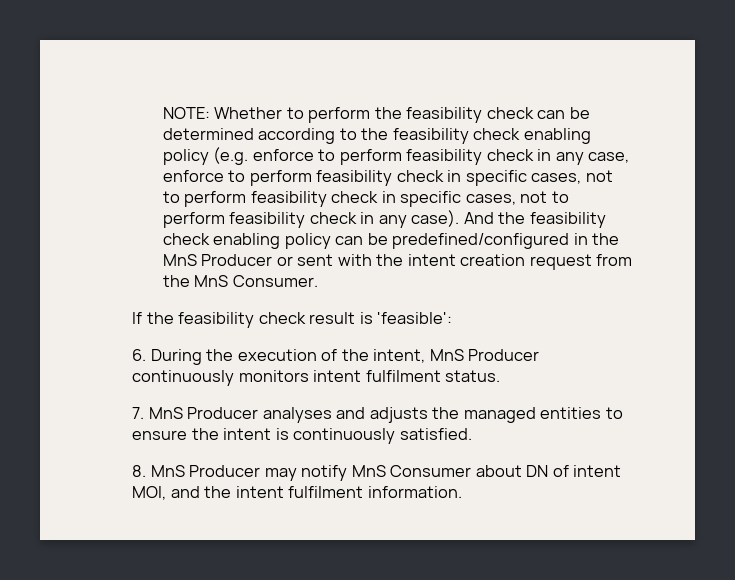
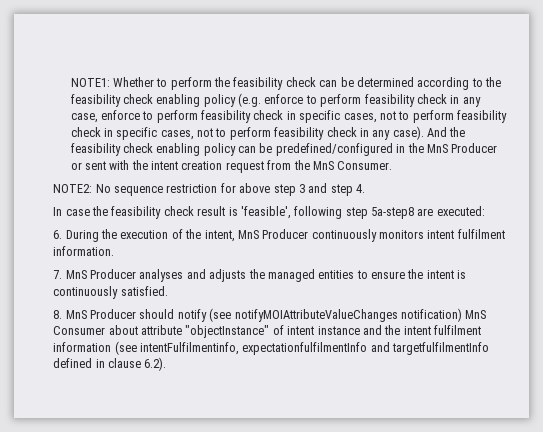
[162,107,210,119] NOTE: -> [70,78,110,87] NOTE1:
[132,312,143,324] If -> [53,183,366,196] [53,207,90,216] NOTE2: No sequence restriction for above step 3 and step 4. // In case
[377,312,453,324] 'feasible': -> [240,206,485,219] 'feasible', following step 5a-step8 are executed:
[445,370,501,382] status. -> [53,246,115,256] information.
[264,465,348,481] may notify -> [139,308,462,322] should notify (see notifyMOIAttributeValueChanges notification)
[526,465,549,477] DN -> [141,325,270,338] attribute "objectInstance"
[132,486,167,500] MOI, -> [317,326,360,335] instance
[367,486,462,498] information. -> [53,341,490,355] [53,357,167,371] information (see intentFulfilmentinfo, expectationfulfilmentInfo and targetfulfilmentInfo defined in clause 6.2).

